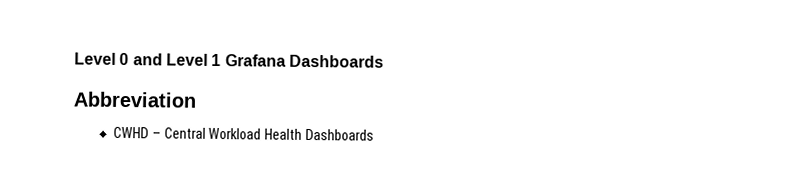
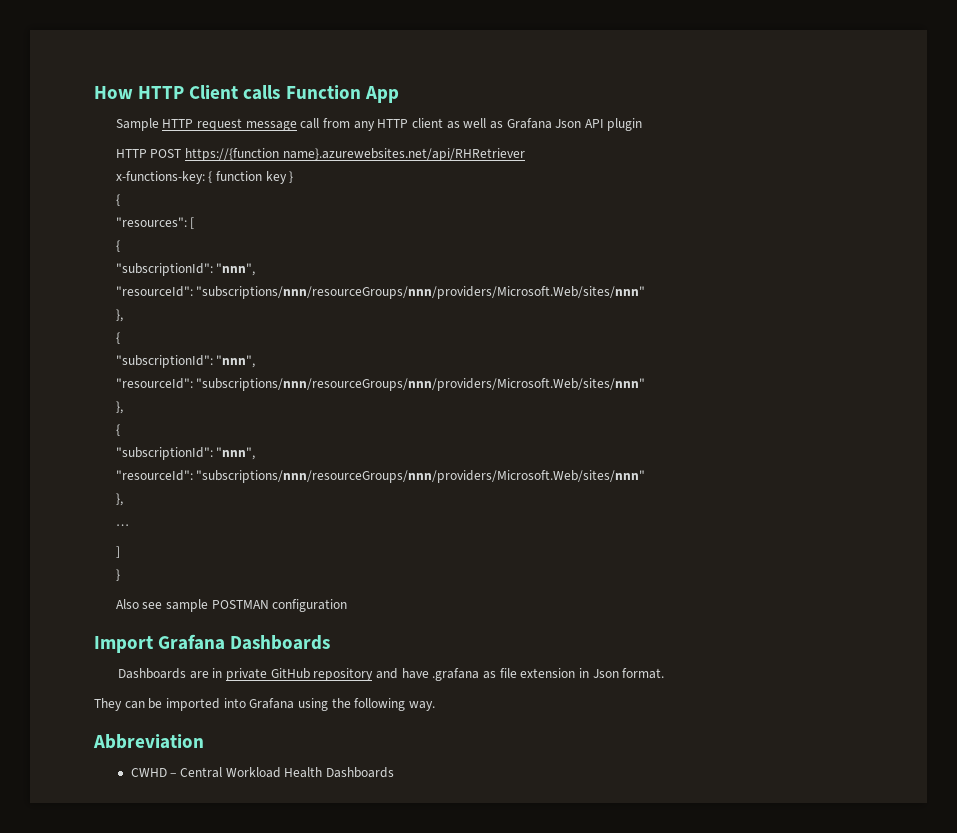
[74,52,384,68] Level 0 and Level 1 Grafana Dashboards -> [94,85,399,103] [115,118,643,131] [115,148,525,161] [115,171,294,184] [115,194,120,206] [115,217,195,229] [115,240,120,252] [115,263,256,276] [115,286,646,299] [115,309,123,322] [115,332,120,344] [115,355,256,368] [115,378,646,391] [115,401,123,414] [115,424,120,436] [115,447,256,460] [115,470,646,483] [115,493,123,506] [115,524,129,526] [115,546,120,558] [115,569,120,581] [115,599,348,612] [94,634,331,653] [118,668,665,681] [94,698,435,711] How HTTP Client calls Function App // Sample HTTP request message call from any HTTP client as well as Grafana Json API plugin // HTTP POST https://{function name}.azurewebsites.net/api/RHRetriever // x-functions-key: { function key } // { // "resources": [ // { // "subscriptionId": "nnn", // "resourceId": "subscriptions/nnn/resourceGroups/nnn/providers/Microsoft.Web/sites/nnn" // }, // { // "subscriptionId": "nnn", // "resourceId": "subscriptions/nnn/resourceGroups/nnn/providers/Microsoft.Web/sites/nnn" // }, // { // "subscriptionId": "nnn", // "resourceId": "subscriptions/nnn/resourceGroups/nnn/providers/Microsoft.Web/sites/nnn" // }, // … // ] // } // Also see sample POSTMAN configuration // Import Grafana Dashboards // Dashboards are in private GitHub repository and have .grafana as file extension in Json format. // They can be imported into Grafana using the following way.

